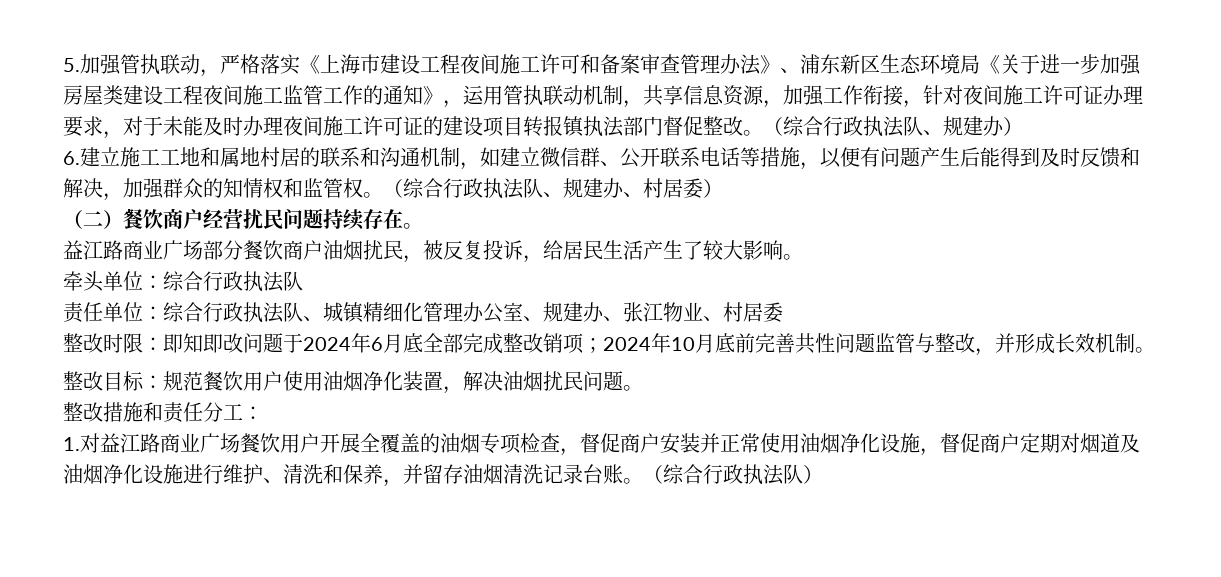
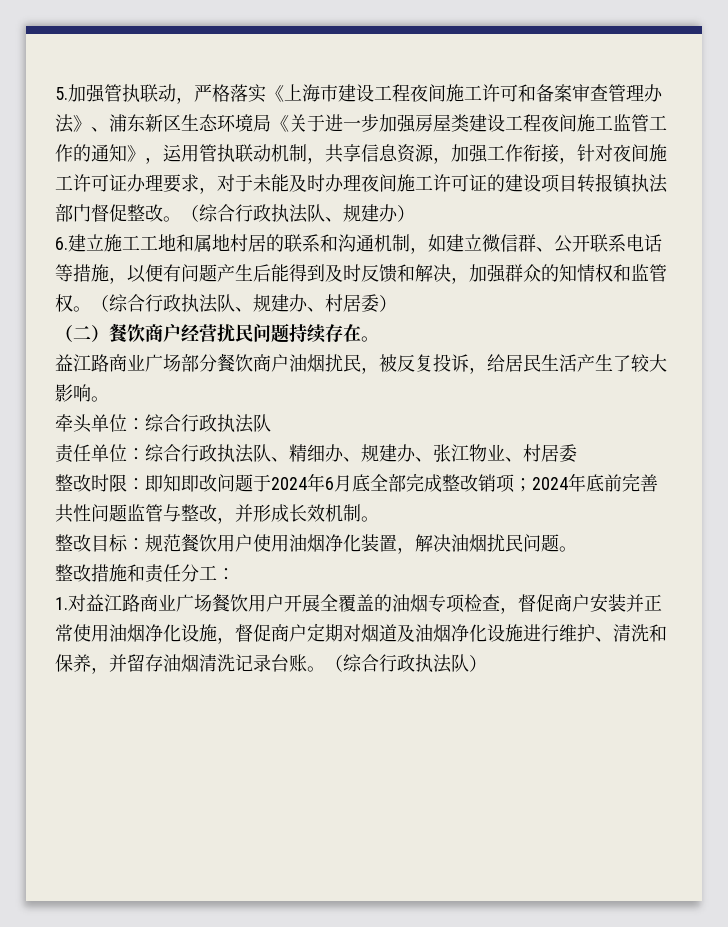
[323,302,523,323] 城镇精细化管理办公室 -> [289,444,344,462] 精细办
[671,334,715,353] 10月 -> (586, 482) none

